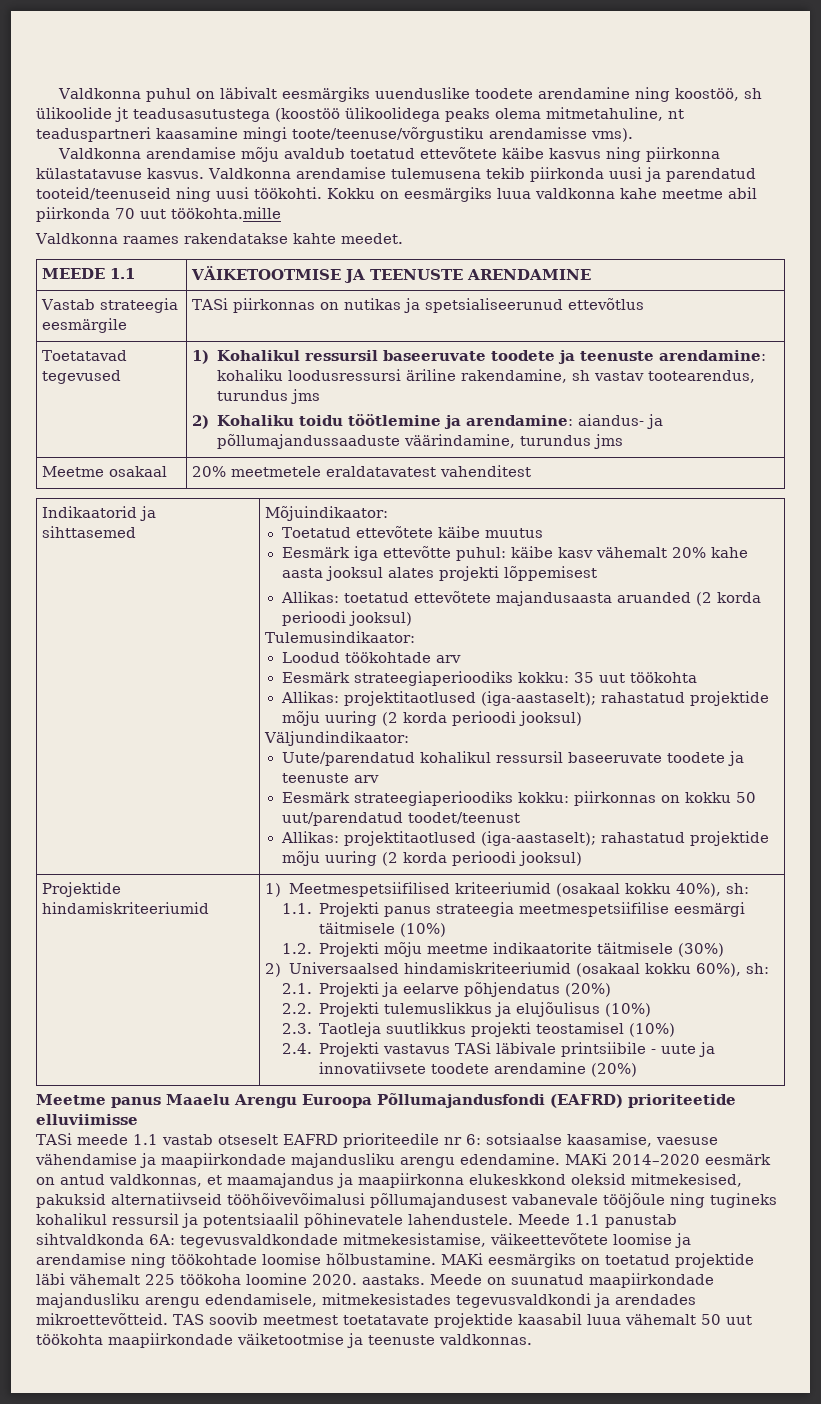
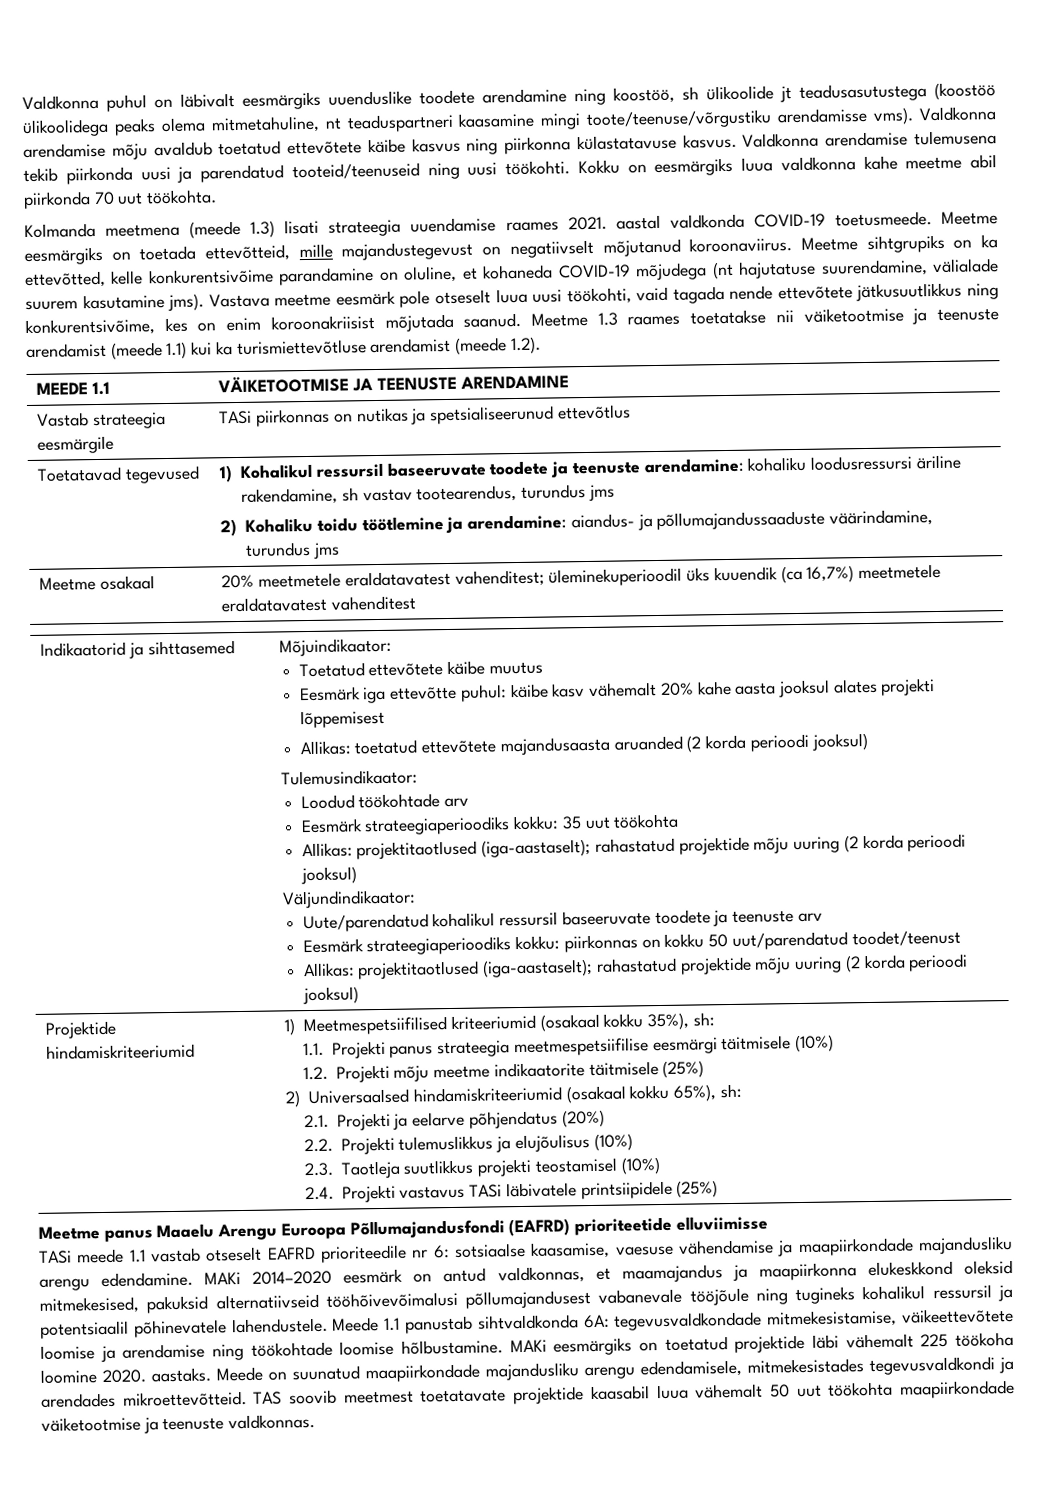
(633, 135) // -> (915, 116) none
[171,207,281,219] [35,233,403,244] töökohta.mille // Valdkonna raames rakendatakse kahte meedet. -> [146,189,218,205] [24,211,999,239] [24,234,999,266] [25,258,999,289] [25,282,999,311] [25,307,999,337] [26,336,541,360] töökohta. // Kolmanda meetmena (meede 1.3) lisati strateegia uuendamise raames 2021. aastal valdkonda COVID-19 toetusmeede. Meetme eesmärgiks on toetada ettevõtteid, mille majandustegevust on negatiivselt mõjutanud koroonaviirus. Meetme sihtgrupiks on ka ettevõtted, kelle konkurentsivõime parandamine on oluline, et kohaneda COVID-19 mõjudega (nt hajutatuse suurendamine, välialade suurem kasutamine jms). Vastava meetme eesmärk pole otseselt luua uusi töökohti, vaid tagada nende ettevõtete jätkusuutlikkus ning konkurentsivõime, kes on enim koroonakriisist mõjutada saanud. Meetme 1.3 raames toetatakse nii väiketootmise ja teenuste arendamist (meede 1.1) kui ka turismiettevõtluse arendamist (meede 1.2).
(437, 471) none -> [454,563,942,587] [221,596,328,613] vahenditest; üleminekuperioodil üks kuuendik (ca 16,7%) meetmetele eraldatavatest
[675,883,721,897] 40%), -> [647,1012,690,1031] 35%),
[678,943,725,957] (30%) -> [662,1060,705,1078] (25%)
[695,963,741,977] 60%), -> [673,1084,717,1102] 65%),
[496,1042,716,1057] [319,1062,638,1077] läbivale printsiibile - uute ja innovatiivsete toodete arendamine (20%) -> [505,1180,719,1200] läbivatele printsiipidele (25%)

